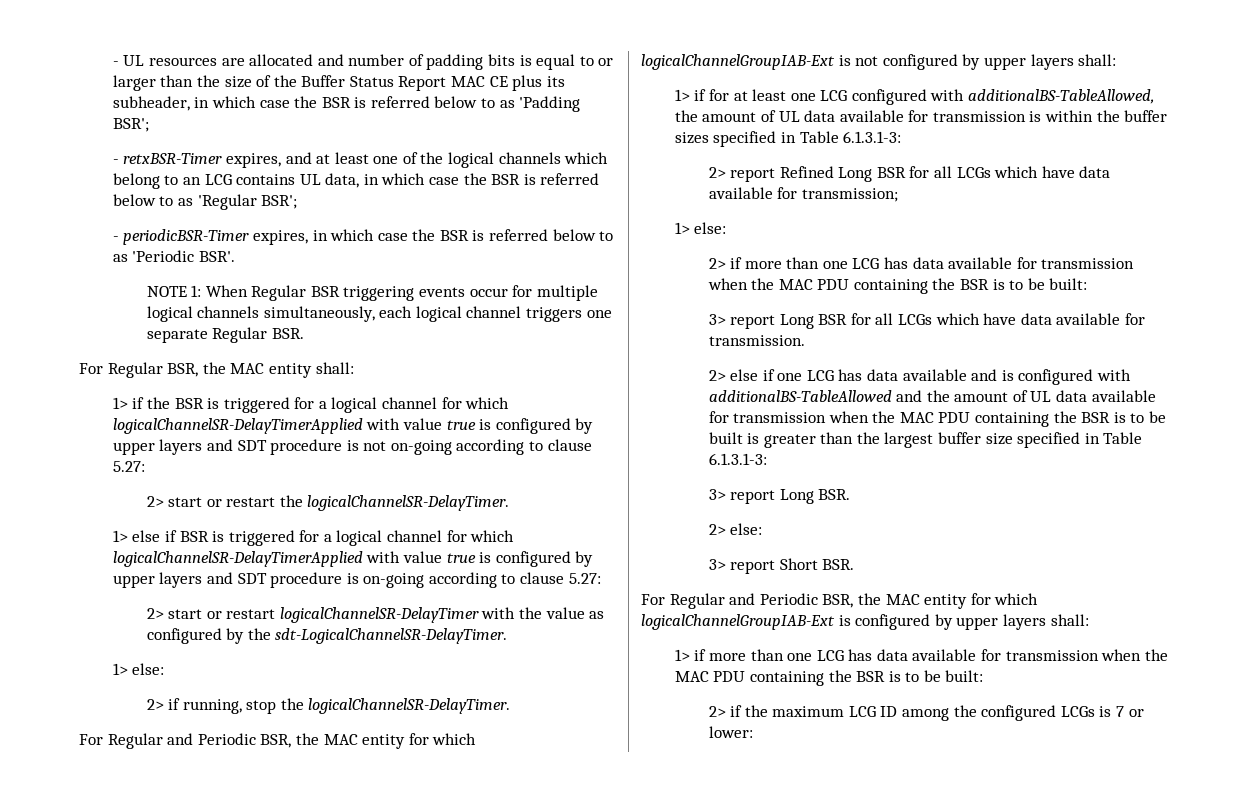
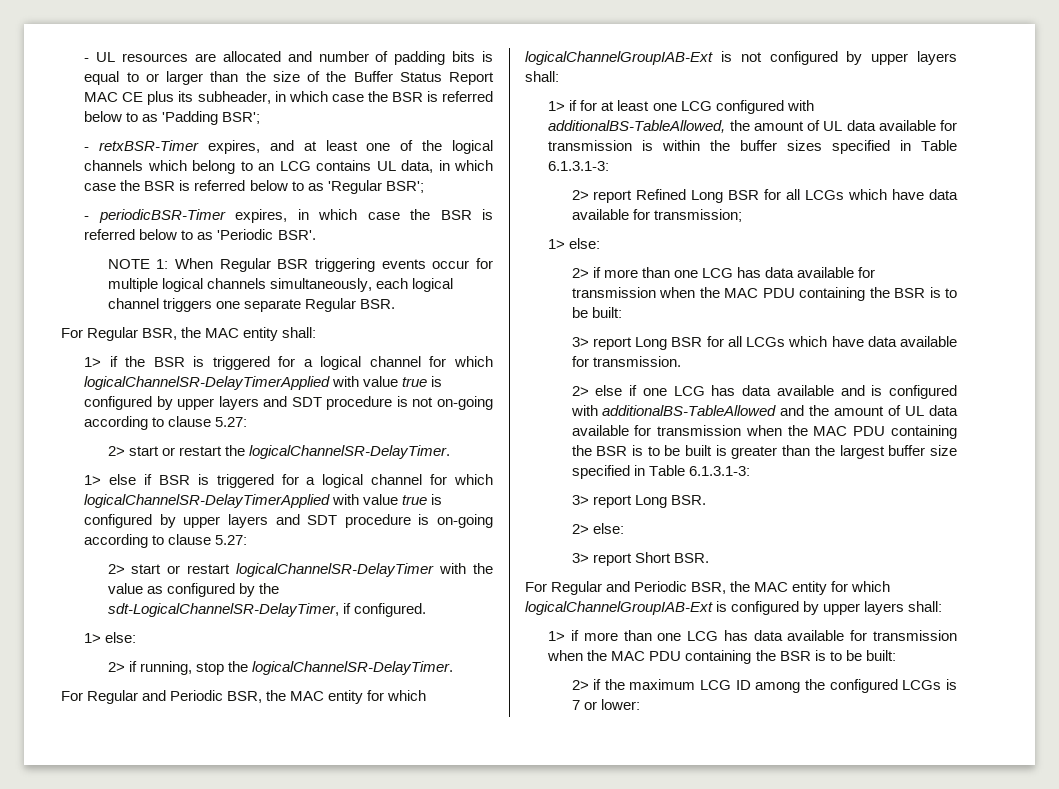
[275,628,508,644] sdt-LogicalChannelSR-DelayTimer. -> [107,603,426,617] sdt-LogicalChannelSR-DelayTimer, if configured.

